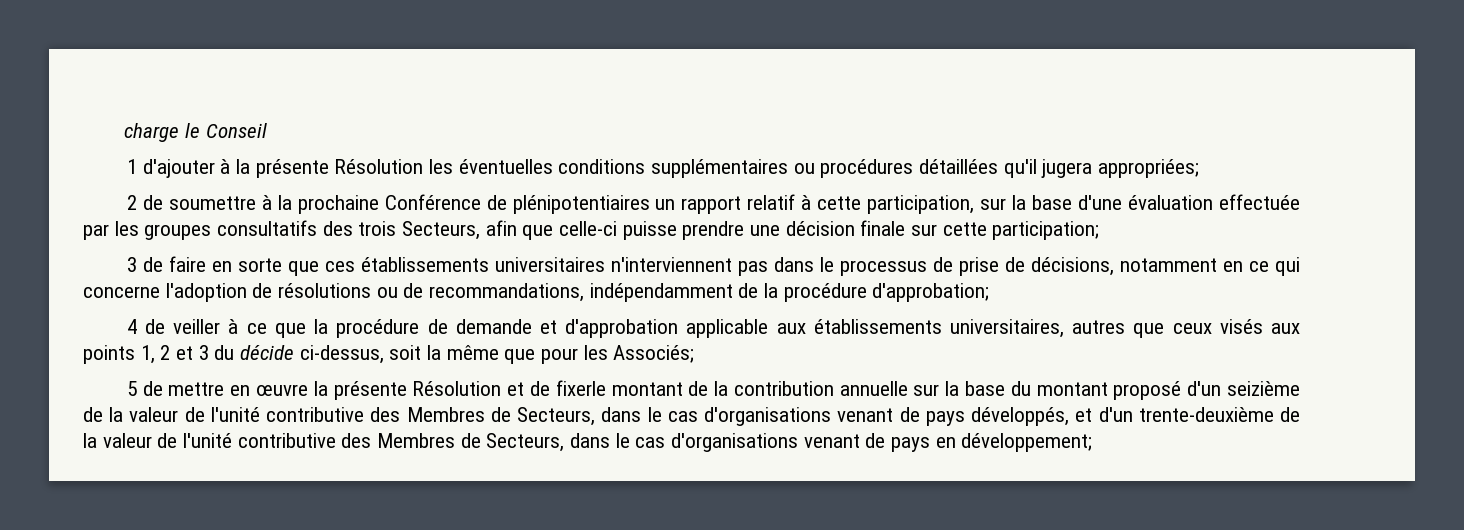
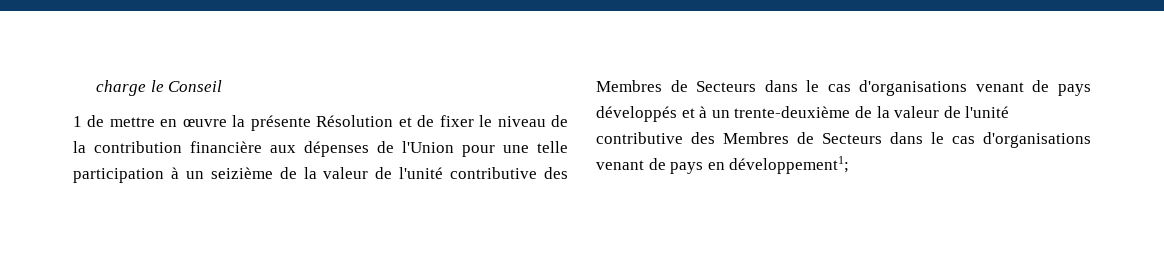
[142,159,1199,178] [126,194,1301,214] [83,220,1100,240] [126,256,1300,276] [83,283,990,302] [126,319,1300,338] [83,345,695,364] [126,381,137,396] d'ajouter à la présente Résolution les éventuelles conditions supplémentaires ou procédures détaillées qu'il jugera appropriées; // 2 de soumettre à la prochaine Conférence de plénipotentiaires un rapport relatif à cette participation, sur la base d'une évaluation effectuée par les groupes consultatifs des trois Secteurs, afin que celle-ci puisse prendre une décision finale sur cette participation; // 3 de faire en sorte que ces établissements universitaires n'interviennent pas dans le processus de prise de décisions, notamment en ce qui concerne l'adoption de résolutions ou de recommandations, indépendamment de la procédure d'approbation; // 4 de veiller à ce que la procédure de demande et d'approbation applicable aux établissements universitaires, autres que ceux visés aux points 1, 2 et 3 du décide ci-dessus, soit la même que pour les Associés; // 5 -> (82, 121) none
[555,380,1222,400] fixerle montant de la contribution annuelle sur la base du montant proposé d'un -> [439,115,568,127] [73,141,568,157] [73,167,204,183] fixer le niveau de la contribution financière aux dépenses de l'Union pour une telle participation à un
[517,407,1133,426] Secteurs, dans le cas d'organisations venant de pays développés, et d'un -> [696,80,1091,96] [596,106,730,122] Secteurs dans le cas d'organisations venant de pays développés et à un
[486,433,565,452] Secteurs, -> [822,133,882,144] Secteurs
[961,433,1093,452] développement; -> [729,156,850,174] développement1;

